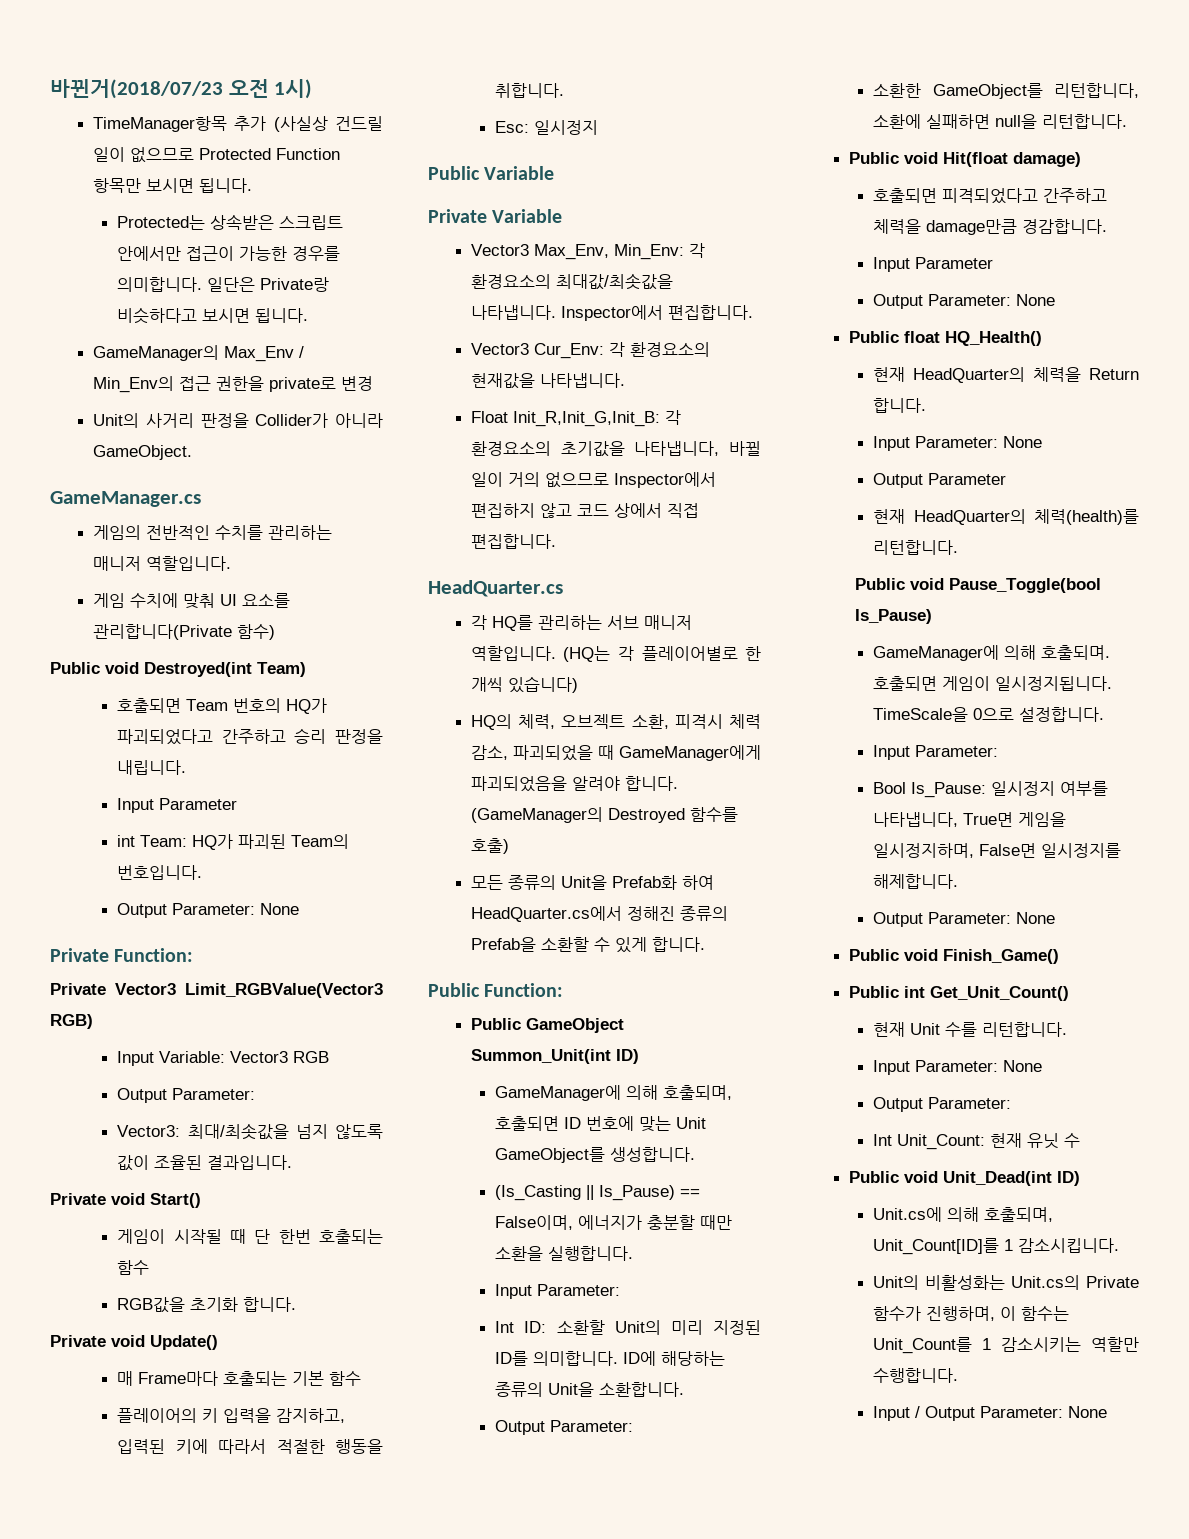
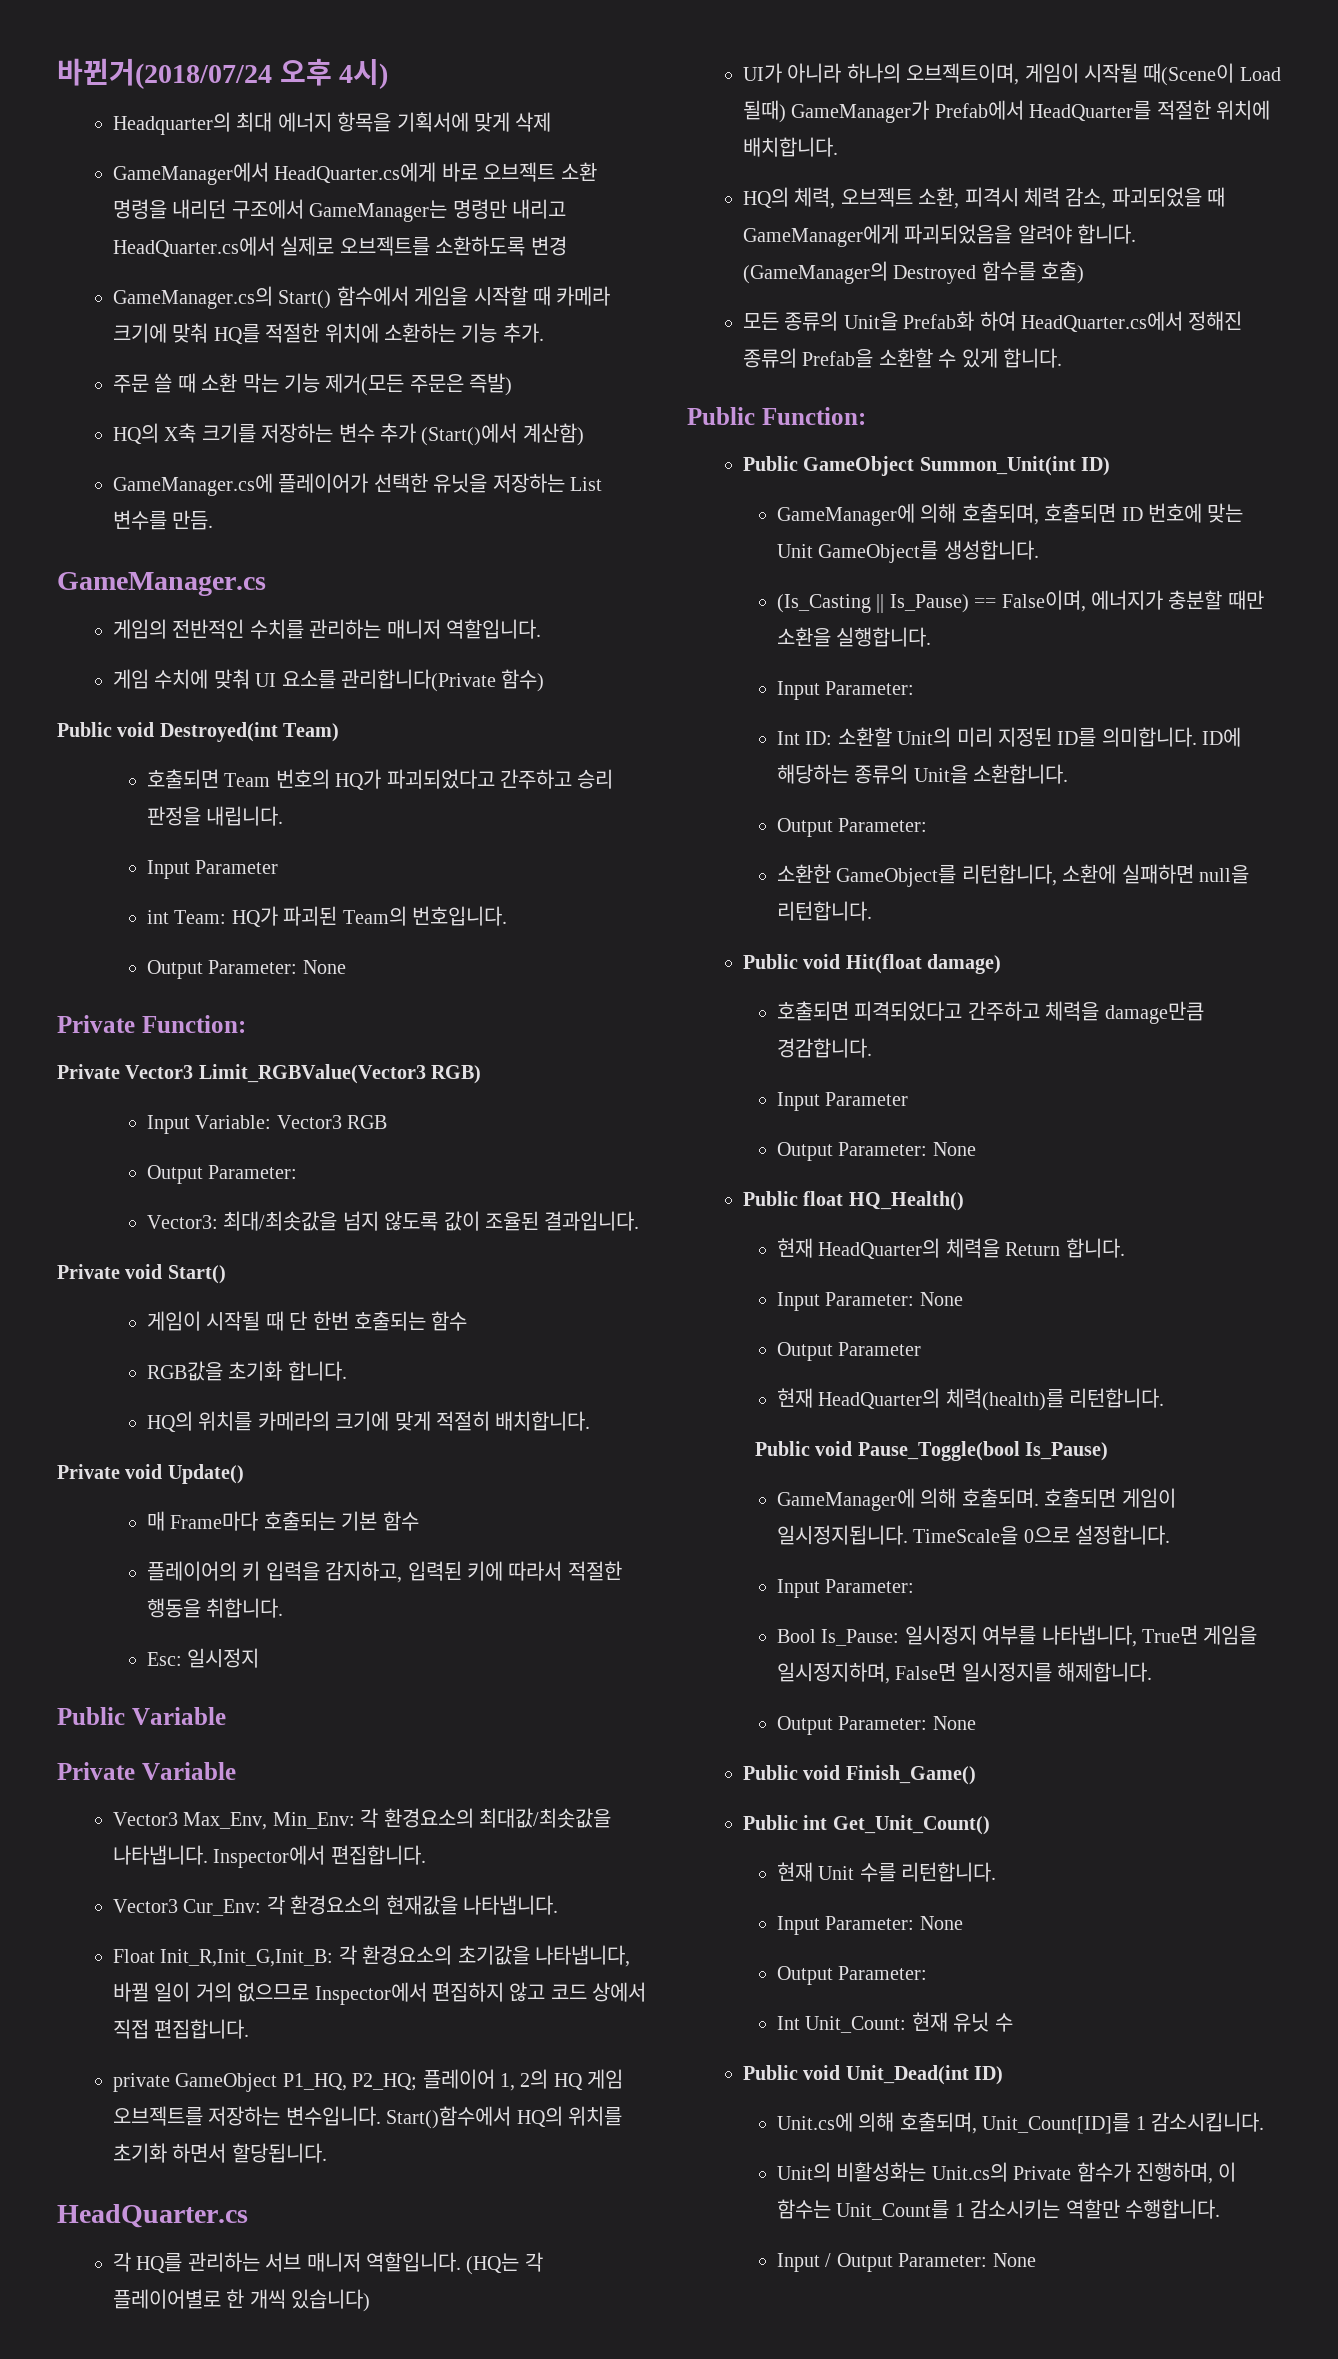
[50,79,313,99] [92,116,383,132] [92,147,340,163] [92,178,252,193] [117,214,344,230] [117,246,341,261] [117,277,330,292] [117,307,309,324] [92,345,304,362] [92,376,373,393] [92,413,384,428] [92,445,192,460] 바뀐거(2018/07/23 오전 1시) // TimeManager항목 추가 (사실상 건드릴 일이 없으므로 Protected Function 항목만 보시면 됩니다. // Protected는 상속받은 스크립트 안에서만 접근이 가능한 경우를 의미합니다. 일단은 Private랑 비슷하다고 보시면 됩니다. // GameManager의 Max_Env / Min_Env의 접근 권한을 private로 변경 // Unit의 사거리 판정을 Collider가 아니라 GameObject. -> [57,58,389,89] [113,112,552,135] [113,162,597,185] [113,199,567,222] [113,236,567,257] [113,286,611,309] [113,323,544,344] [113,373,513,396] [113,423,584,446] [113,473,603,496] [113,510,214,530] 바뀐거(2018/07/24 오후 4시) // Headquarter의 최대 에너지 항목을 기획서에 맞게 삭제 // GameManager에서 HeadQuarter.cs에게 바로 오브젝트 소환 명령을 내리던 구조에서 GameManager는 명령만 내리고 HeadQuarter.cs에서 실제로 오브젝트를 소환하도록 변경 // GameManager.cs의 Start() 함수에서 게임을 시작할 때 카메라 크기에 맞춰 HQ를 적절한 위치에 소환하는 기능 추가. // 주문 쓸 때 소환 막는 기능 제거(모든 주문은 즉발) // HQ의 X축 크기를 저장하는 변수 추가 (Start()에서 계산함) // GameManager.cs에 플레이어가 선택한 유닛을 저장하는 List 변수를 만듬.
(297, 1304) none -> [147,1411,591,1432] // HQ의 위치를 카메라의 크기에 맞게 적절히 배치합니다.
(556, 541) none -> [113,2069,624,2092] [113,2106,623,2129] [113,2143,327,2163] // private GameObject P1_HQ, P2_HQ; 플레이어 1, 2의 HQ 게임 오브젝트를 저장하는 변수입니다. Start()함수에서 HQ의 위치를 초기화 하면서 할당됩니다.
(578, 684) none -> [743,63,1281,86] [743,100,1271,123] [743,137,839,157] // UI가 아니라 하나의 오브젝트이며, 게임이 시작될 때(Scene이 Load 될때) GameManager가 Prefab에서 HeadQuarter를 적절한 위치에 배치합니다.

